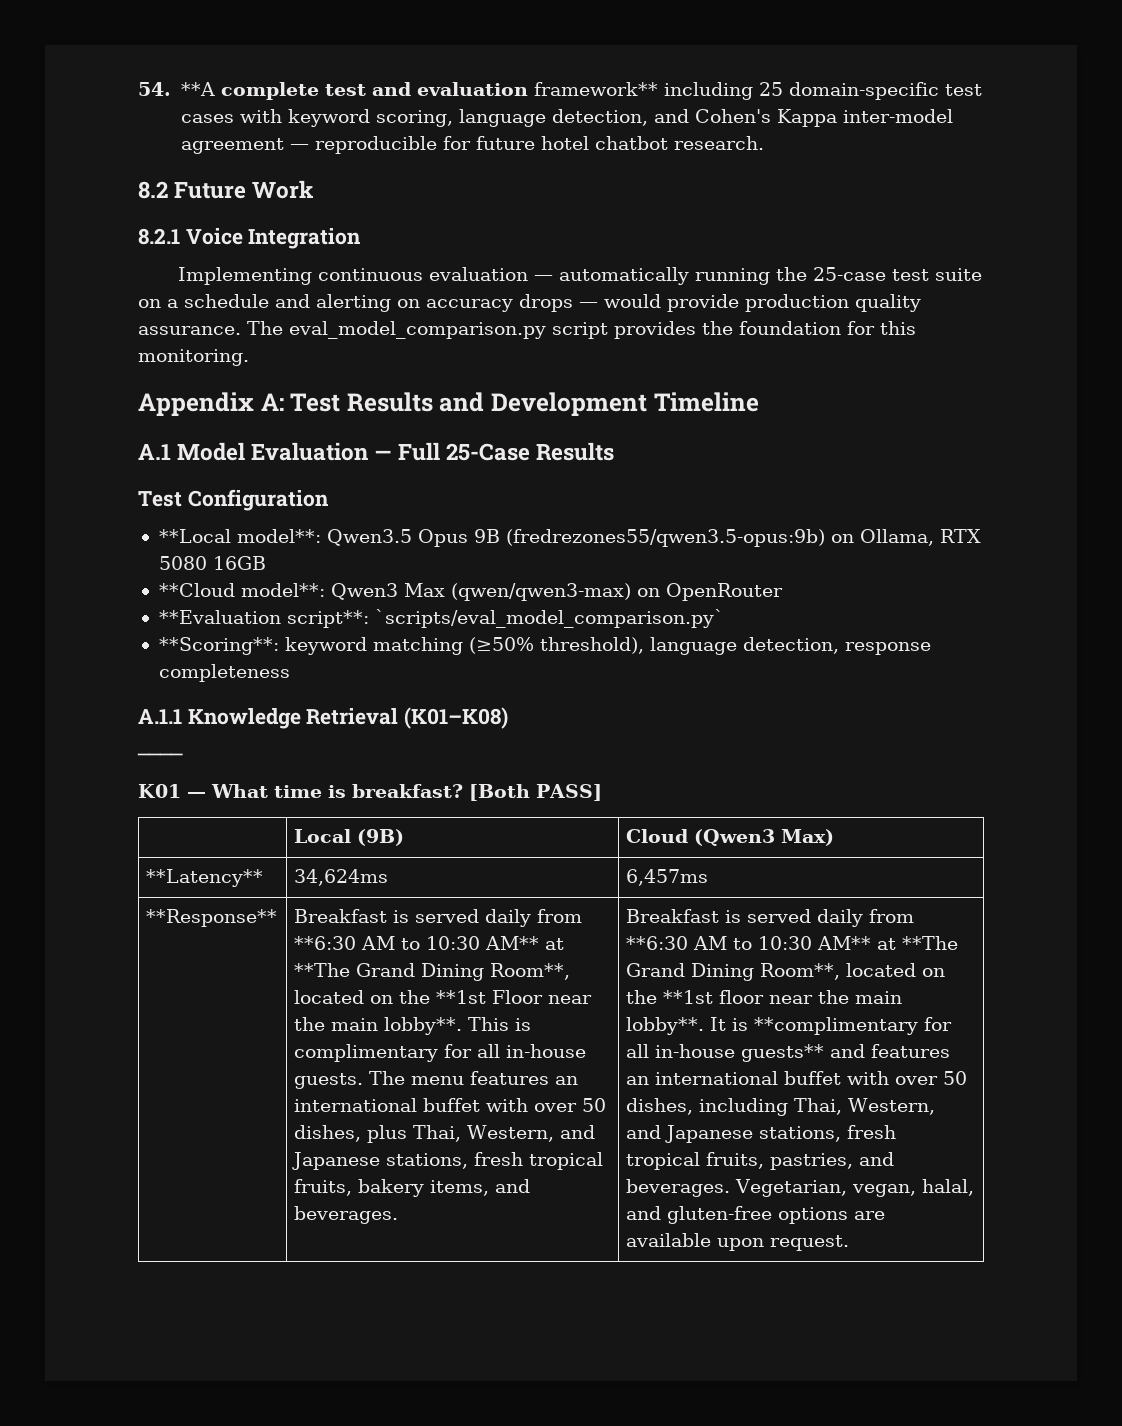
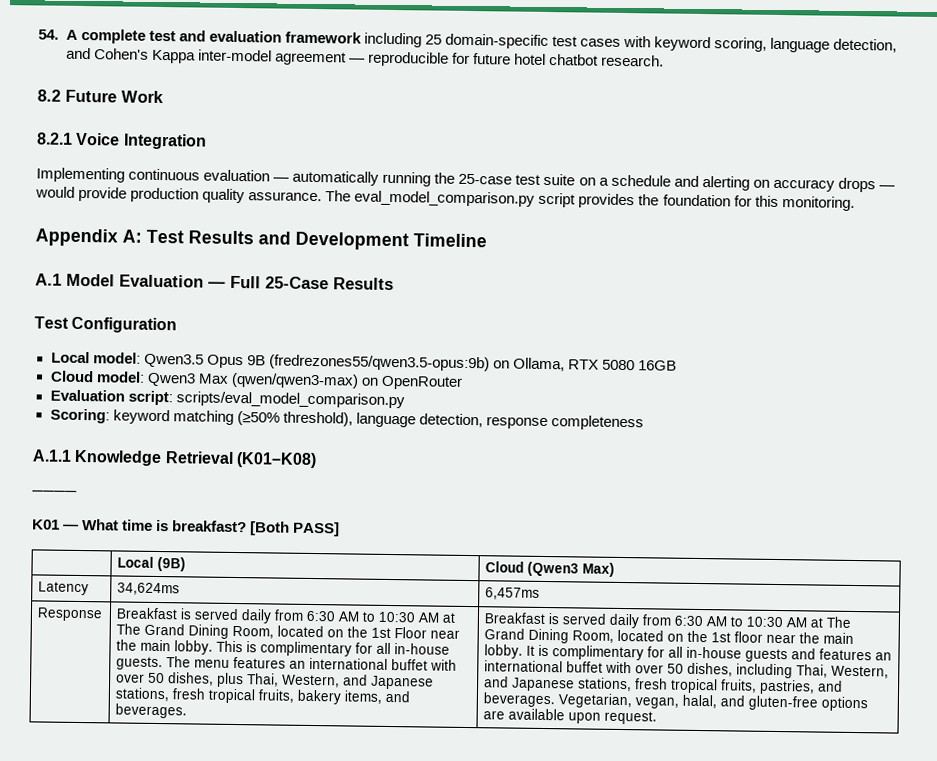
[180,82,215,96] **A -> [65,29,78,40] A
[533,82,658,96] framework** -> [284,31,362,44] framework
[158,529,321,543] **Local model**: -> [50,351,141,364] Local model:
[158,583,325,597] **Cloud model**: -> [49,370,145,383] Cloud model:
[158,609,724,628] [158,637,279,655] **Evaluation script**: `scripts/eval_model_comparison.py` // **Scoring**: -> [49,389,405,409] [49,408,110,424] Evaluation script: scripts/eval_model_comparison.py // Scoring:
[146,869,264,887] **Latency** -> [38,581,90,596] Latency
[146,909,278,927] [294,909,583,927] [294,936,565,950] [294,963,571,981] [294,990,487,1004] **Response** | Breakfast is served daily from **6:30 AM to 10:30 AM** at **The Grand Dining Room**, located on the **1st -> [37,607,104,622] [116,607,456,624] [116,623,392,639] Response | Breakfast is served daily from 6:30 AM to 10:30 AM at The Grand Dining Room, located on the 1st
[384,1017,463,1035] lobby**. -> [174,640,214,655] lobby.
[626,936,959,950] [626,963,946,981] [626,990,714,1004] **6:30 AM to 10:30 AM** at **The Grand Dining Room**, located on the **1st -> [674,615,852,628] [484,628,732,644] 6:30 AM to 10:30 AM at The Grand Dining Room, located on the 1st
[626,1017,705,1035] lobby**. -> [484,644,524,659] lobby.
[754,1017,953,1035] [626,1044,825,1062] **complimentary for all in-house guests** -> [552,645,789,663] complimentary for all in-house guests

